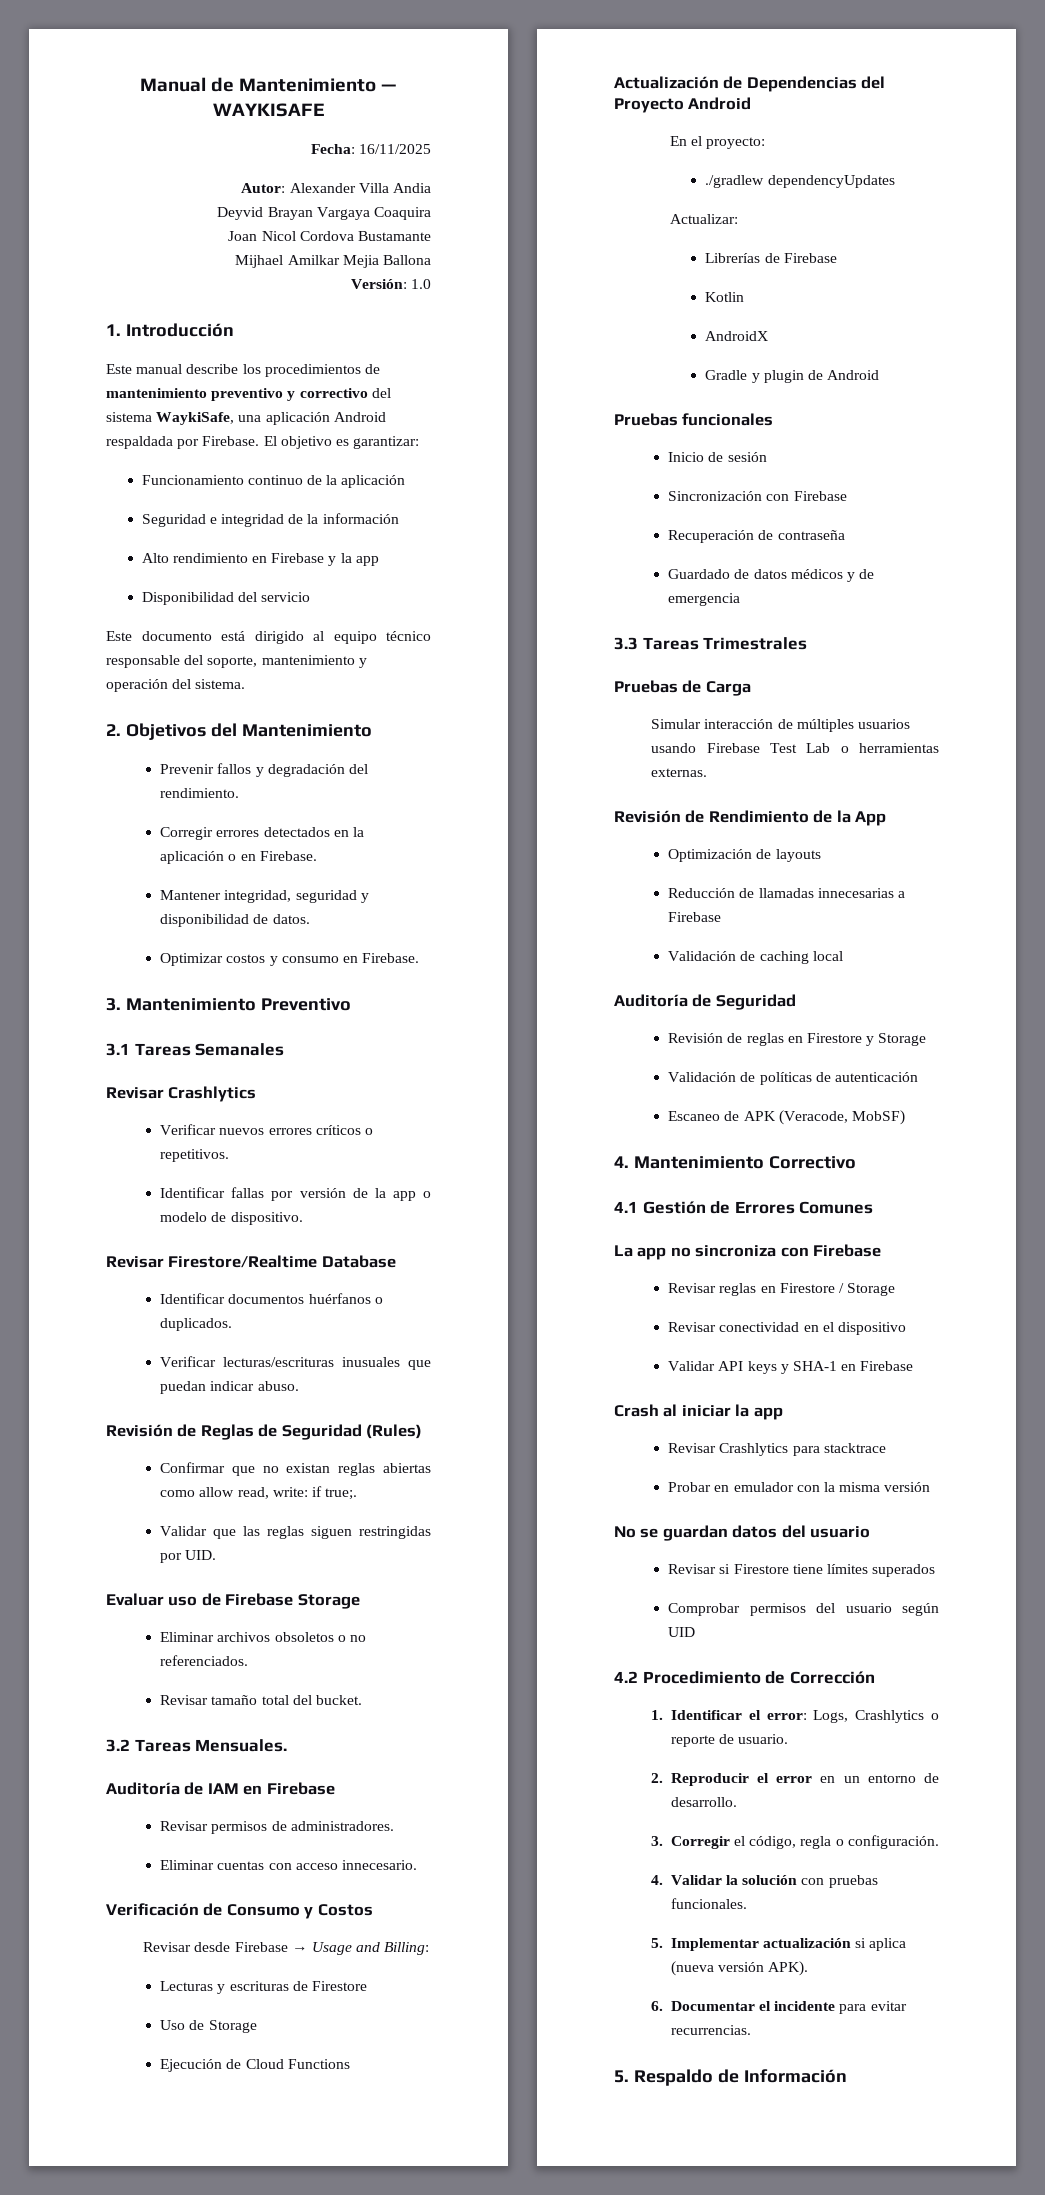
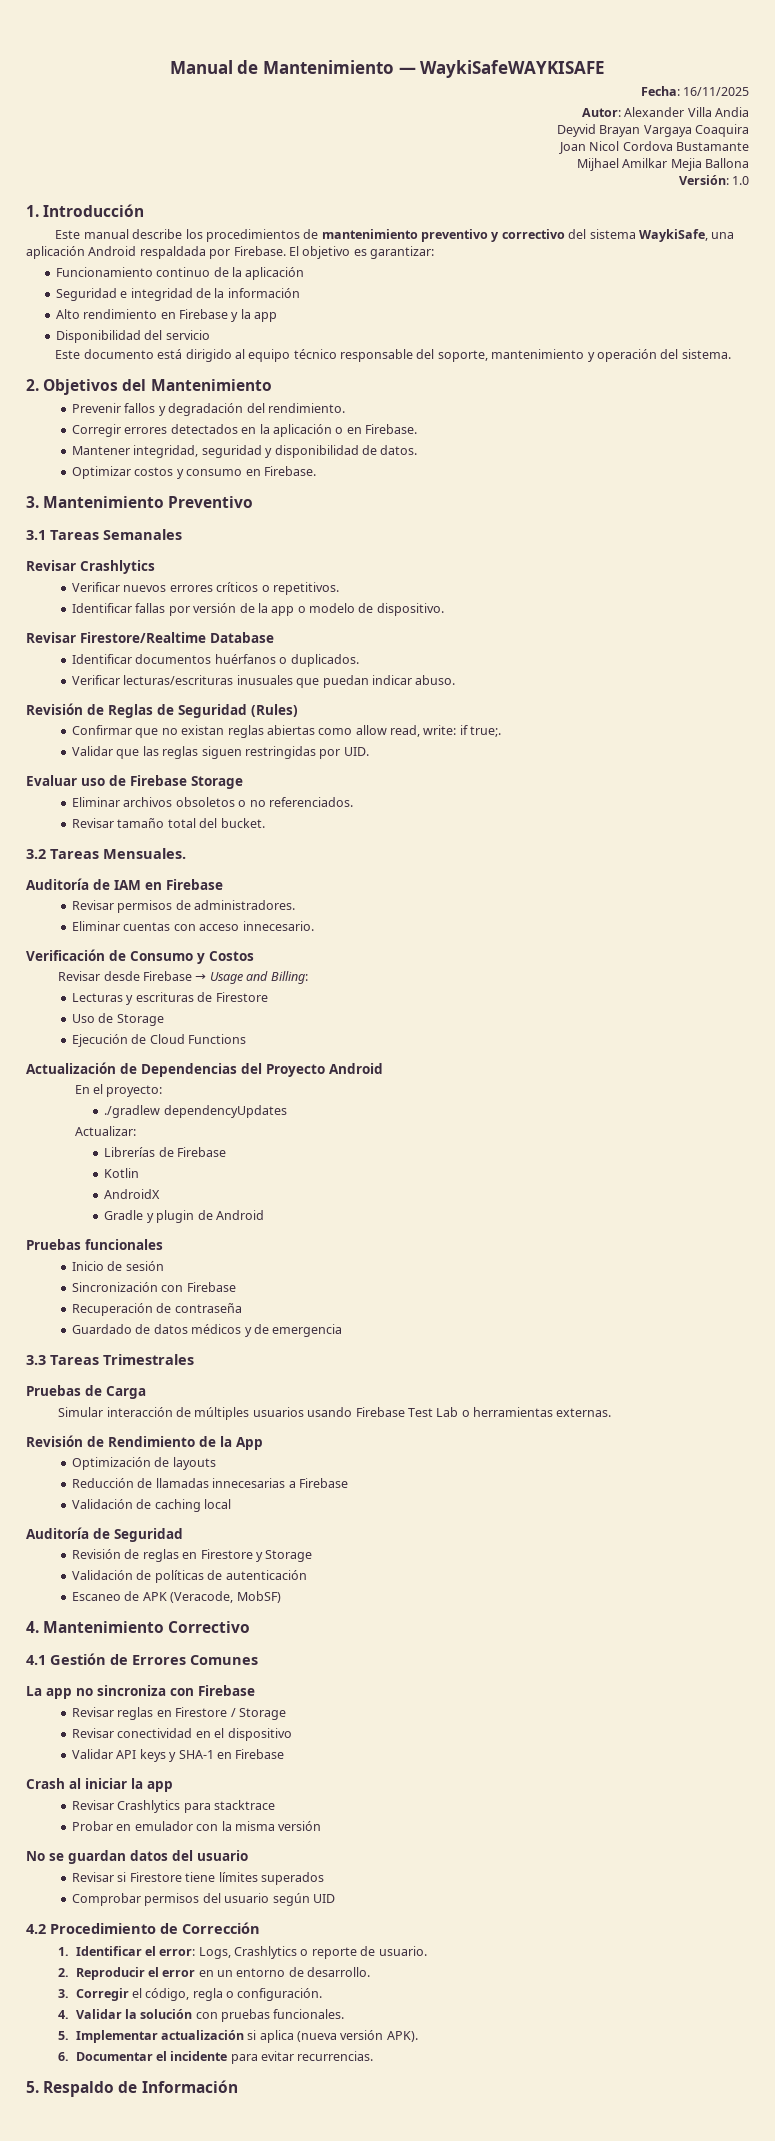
[212,103,325,117] WAYKISAFE -> [420,60,606,78] WaykiSafeWAYKISAFE

